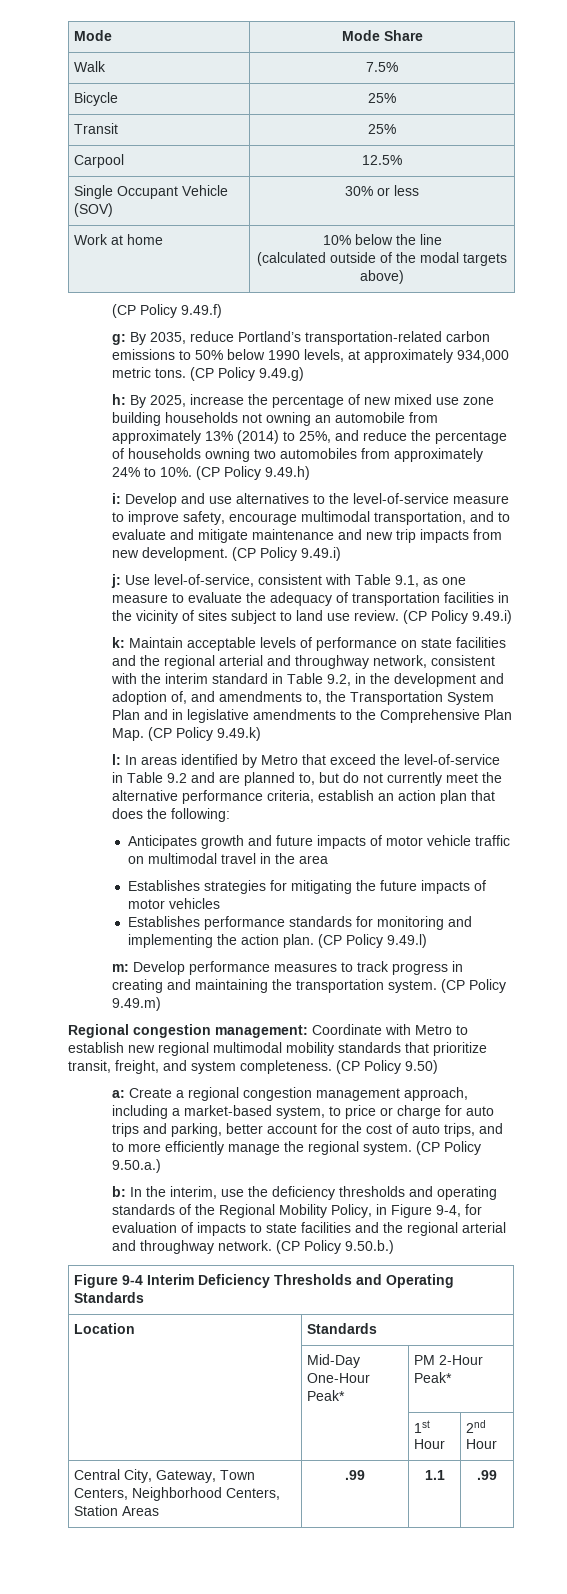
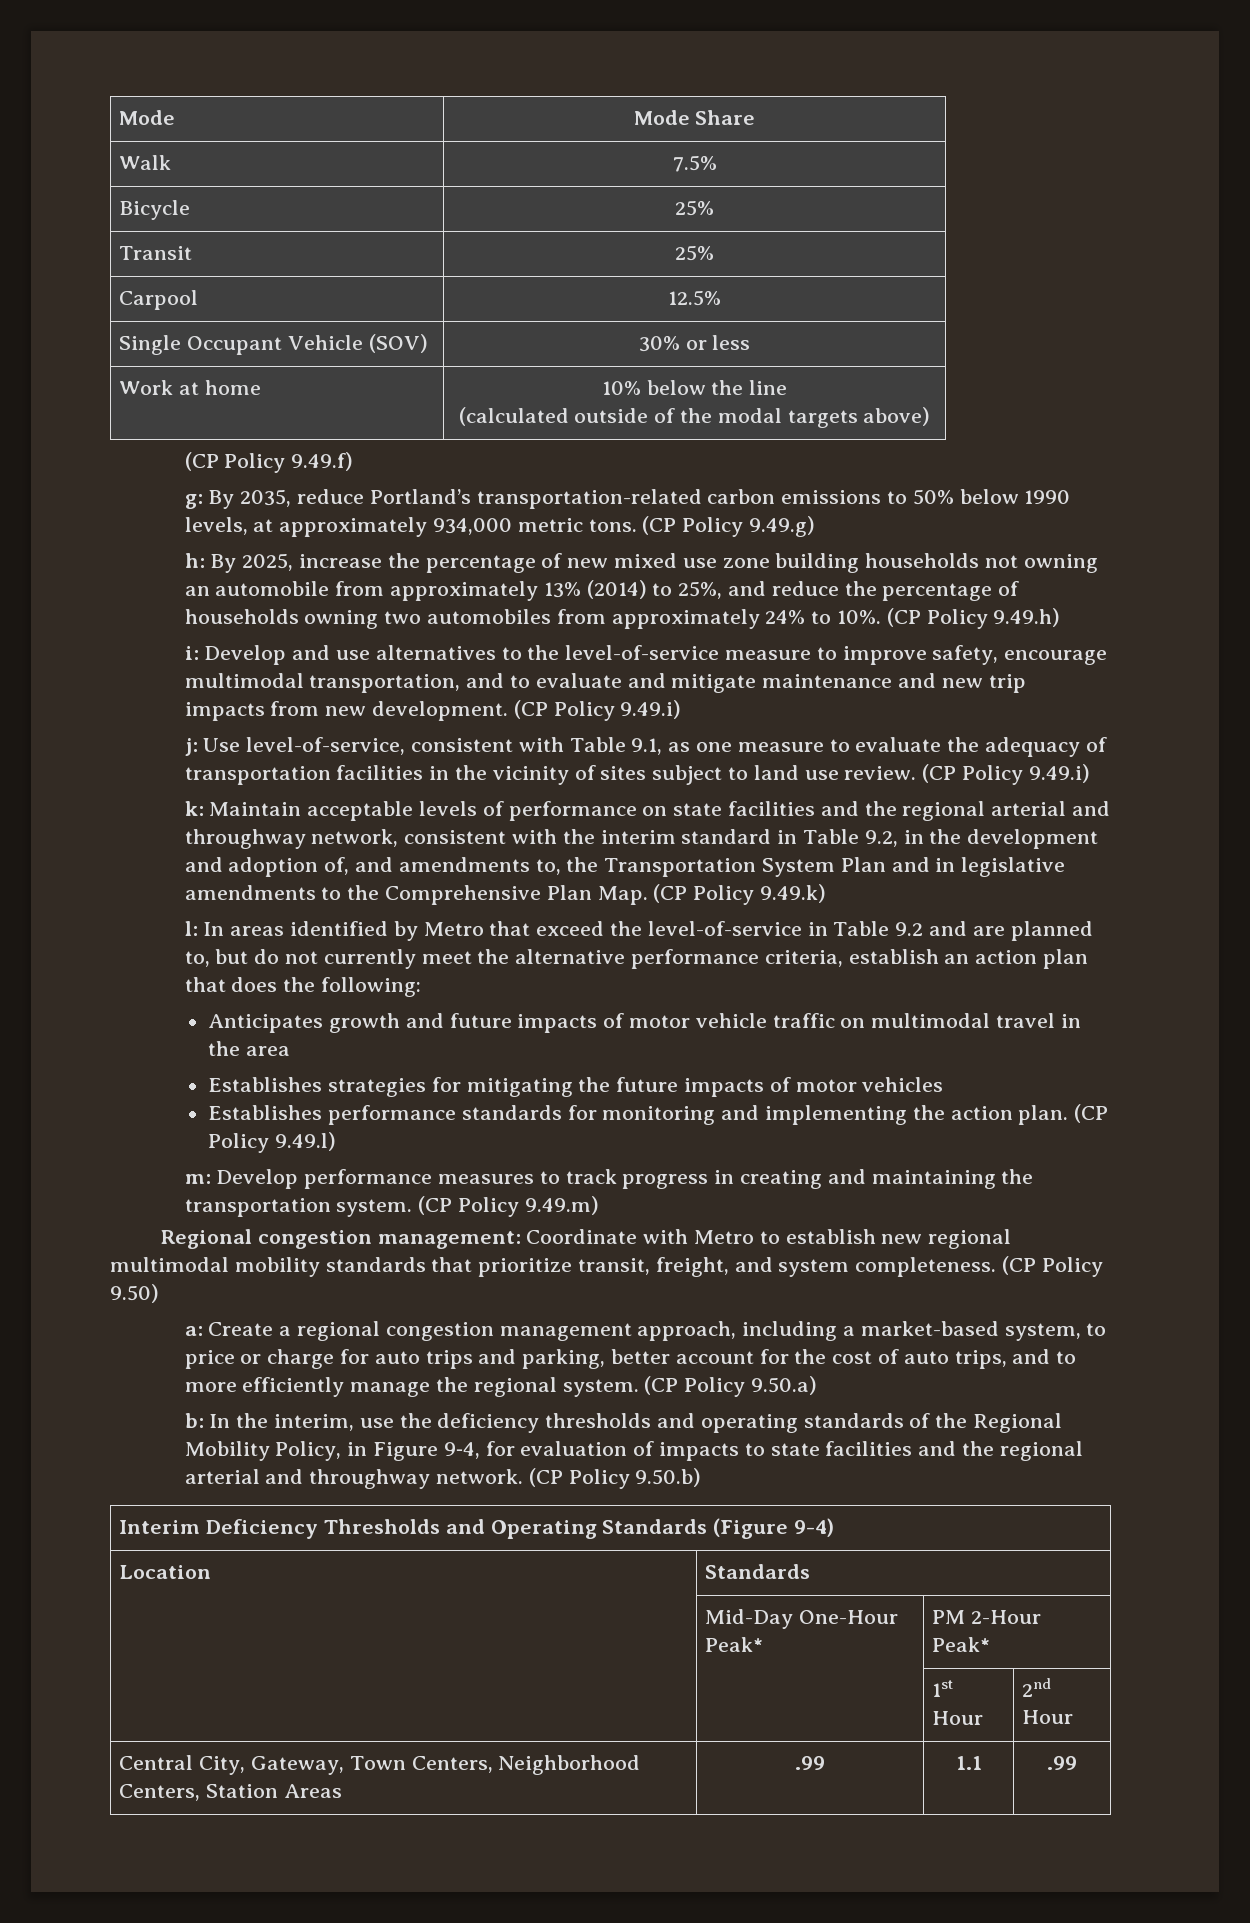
[112,1159,162,1173] 9.50.a.) -> [750,1376,817,1395] 9.50.a)
[345,1240,395,1254] [73,1274,143,1288] 9.50.b.) // Figure 9-4 -> [635,1468,702,1487] 9.50.b) //
(144, 1297) none -> [713,1518,835,1539] (Figure 9-4)

